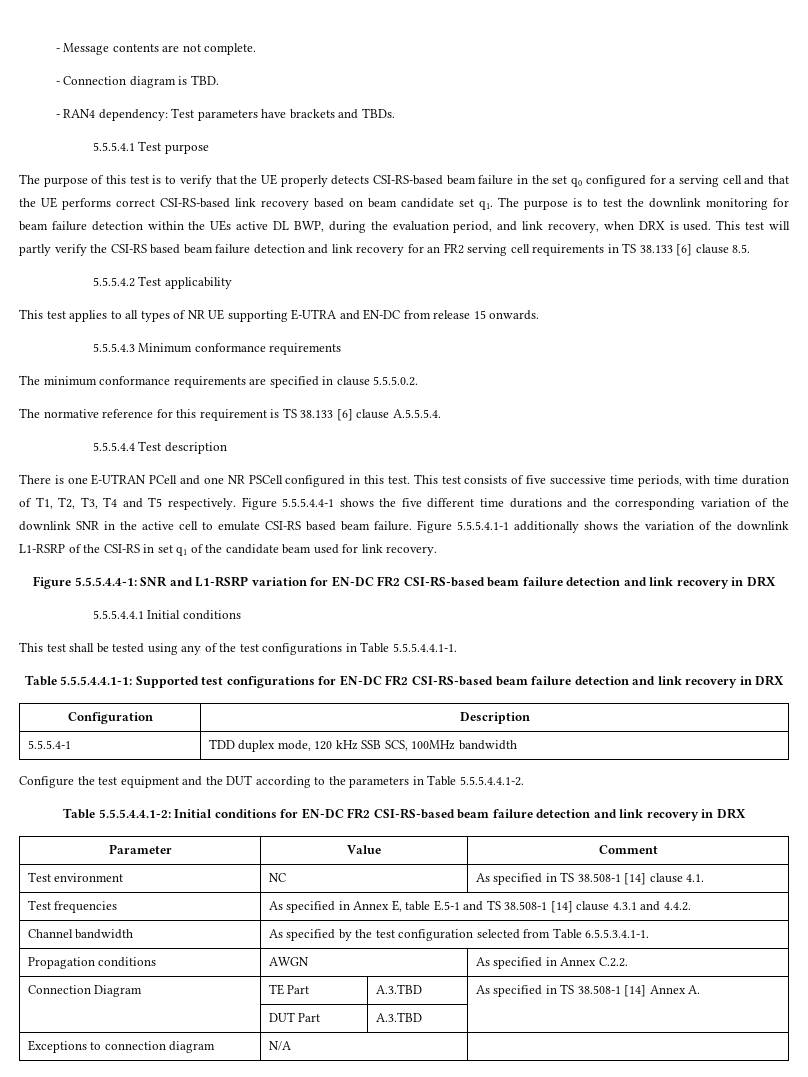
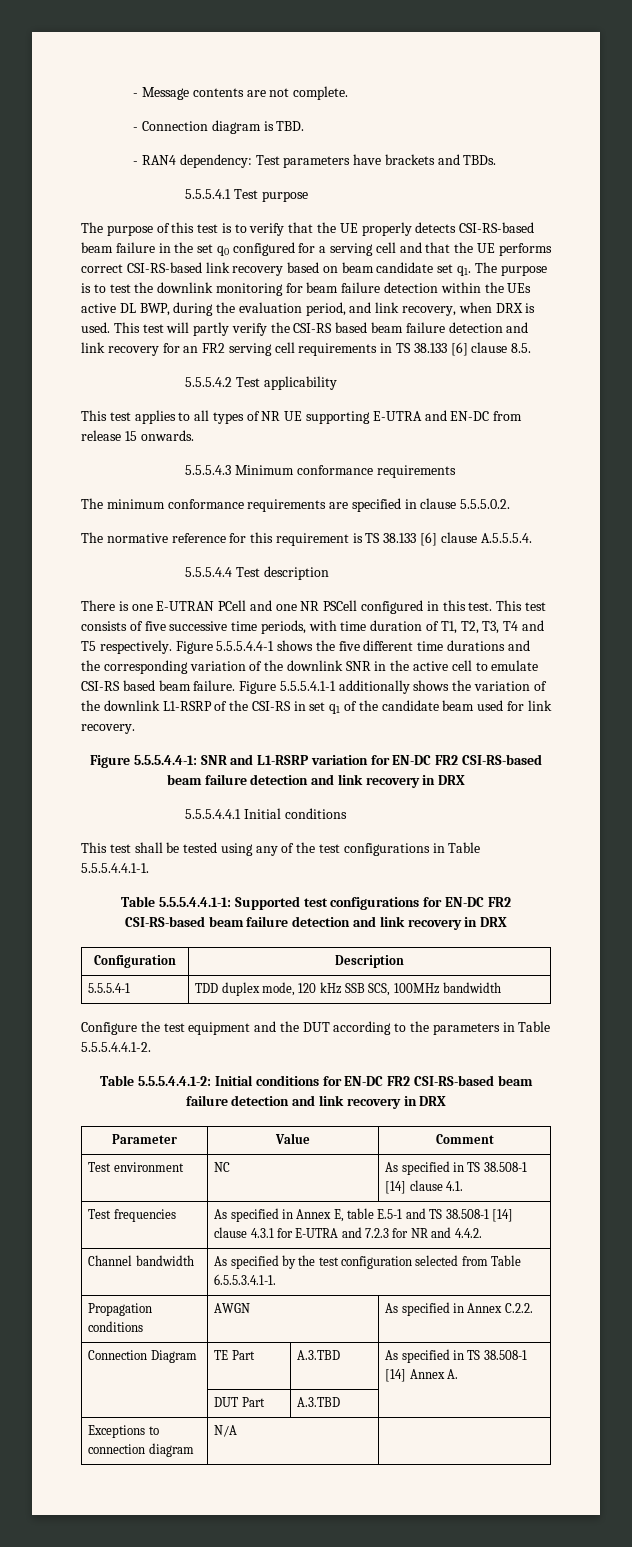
(637, 906) none -> [276,1227,428,1238] for E-UTRA and 7.2.3 for NR

